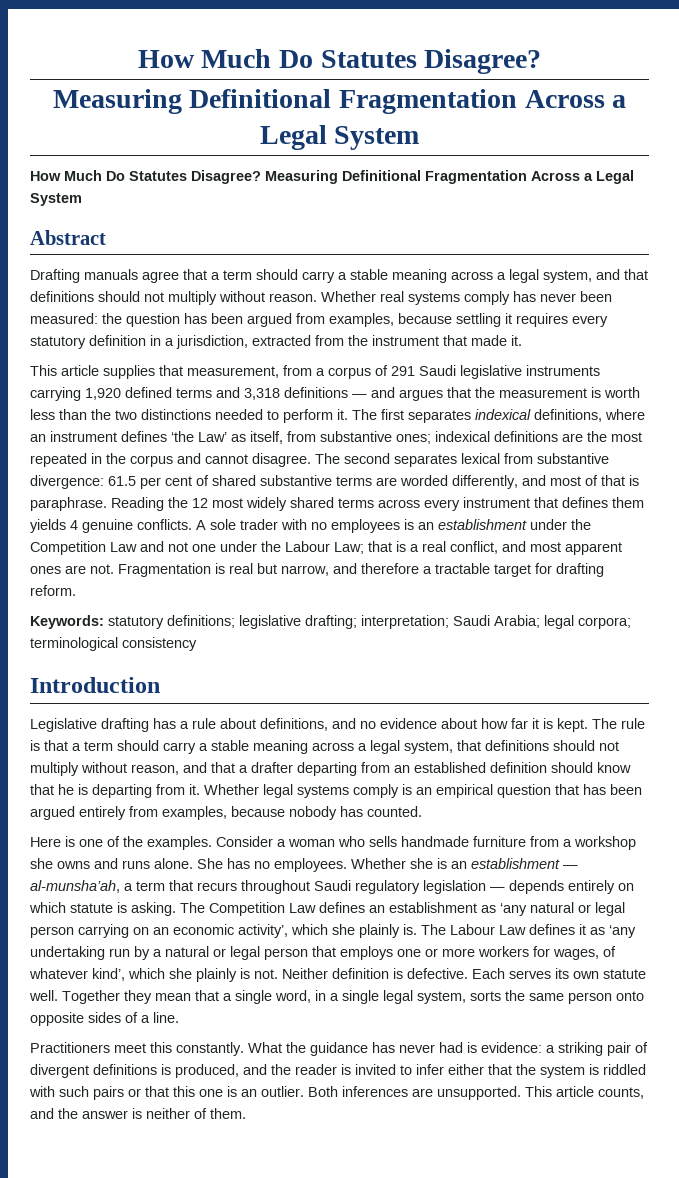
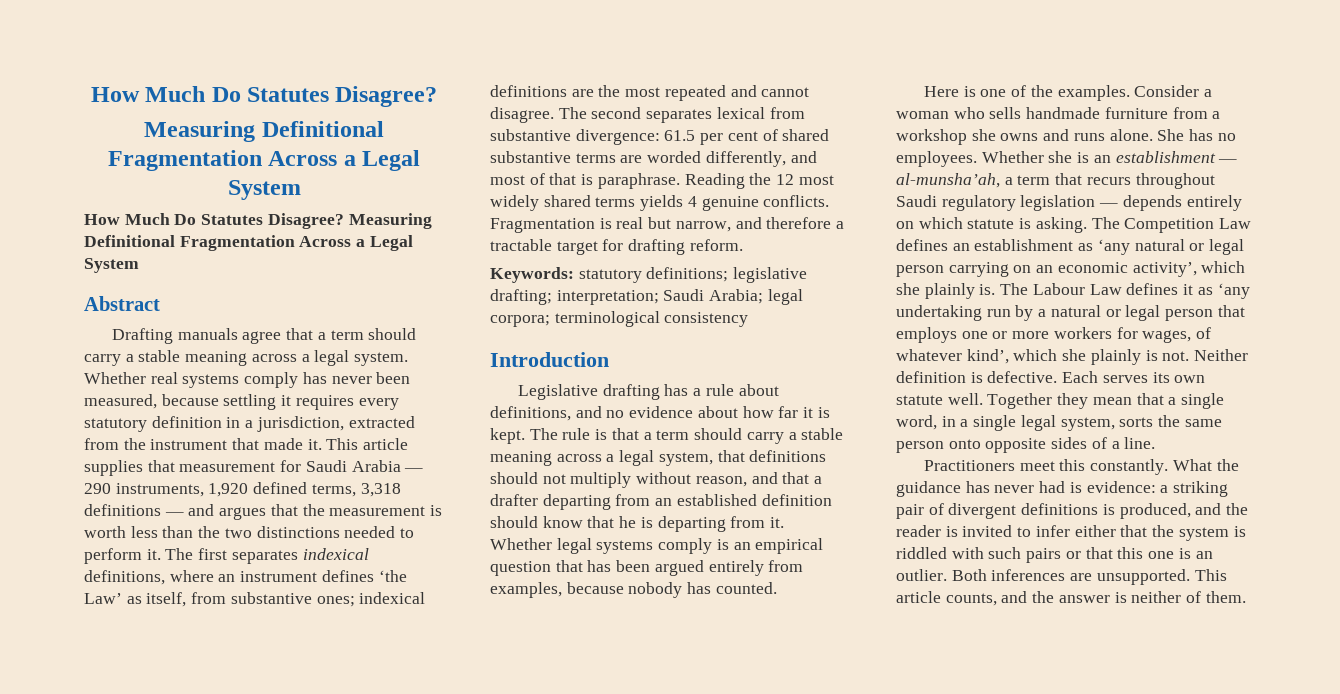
[543,269,648,283] [30,291,317,305] system, and that definitions should not multiply without reason. -> [354,352,409,366] system.
[30,313,394,327] measured: the question has been argued from examples, -> [84,394,157,409] measured,
(522, 340) // -> (322, 444) none
[187,365,600,379] [30,387,240,401] measurement, from a corpus of 291 Saudi legislative instruments carrying 1,920 defined terms and -> [179,460,424,472] [84,482,356,497] measurement for Saudi Arabia — 290 instruments, 1,920 defined terms,
[91,453,173,467] in the corpus -> (726, 93) none
[378,497,644,511] [30,519,591,533] [30,541,622,555] [30,564,114,574] across every instrument that defines them yields 4 genuine conflicts. A sole trader with no employees is an establishment under the Competition Law and not one under the Labour Law; that is a real conflict, and most apparent ones are not. -> [640,195,830,211] yields 4 genuine conflicts.

